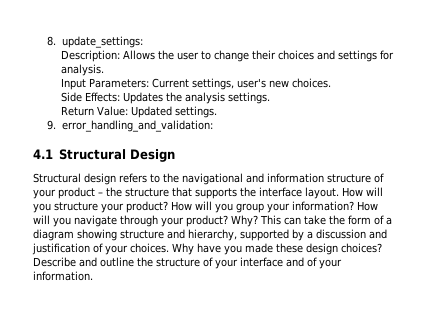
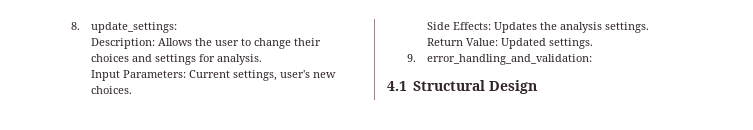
[33,173,384,185] [33,187,383,199] [33,201,378,213] [33,215,392,227] [33,229,387,241] [32,243,382,255] [33,257,342,269] [33,271,93,281] // Structural design refers to the navigational and information structure of your product – the structure that supports the interface layout. How will you structure your product? How will you group your information? How will you navigate through your product? Why? This can take the form of a diagram showing structure and hierarchy, supported by a discussion and justification of your choices. Why have you made these design choices? Describe and outline the structure of your interface and of your information. -> (537, 87) none

